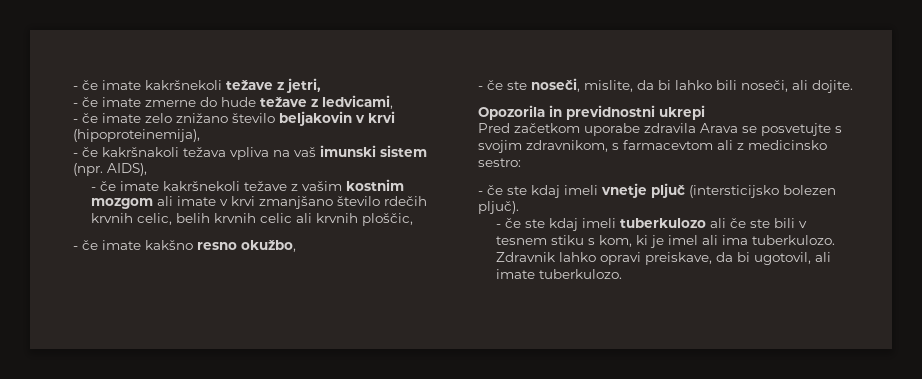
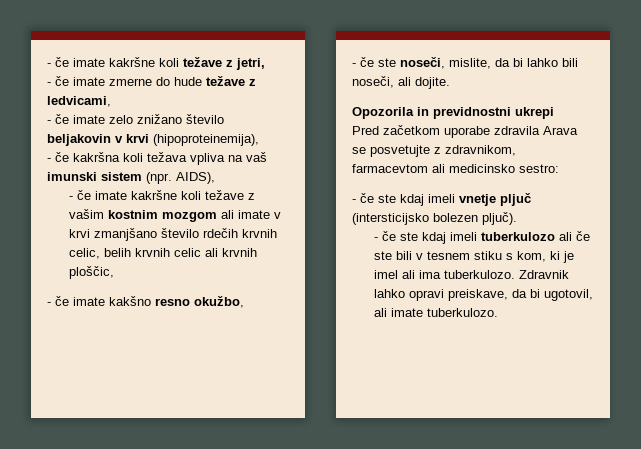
[73,80,222,90] - če imate kakršnekoli -> [47,57,179,67] - če imate kakršne koli
[102,147,179,157] kakršnakoli -> [73,152,143,162] kakršna koli
[162,181,240,191] kakršnekoli -> [130,190,201,200] kakršne koli
[835,126,842,133] [478,140,619,153] s svojim zdravnikom, s -> [434,145,516,156] z zdravnikom,
[737,143,744,150] z -> (445, 168) none

